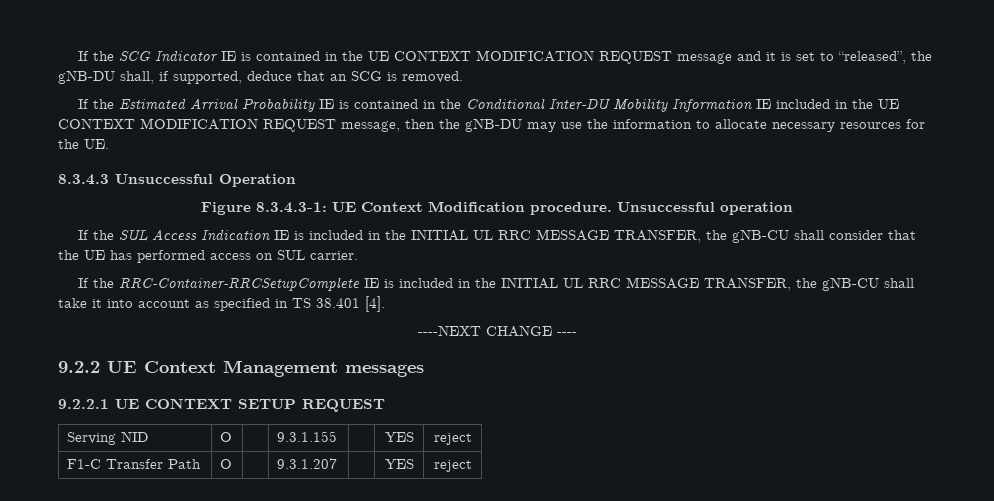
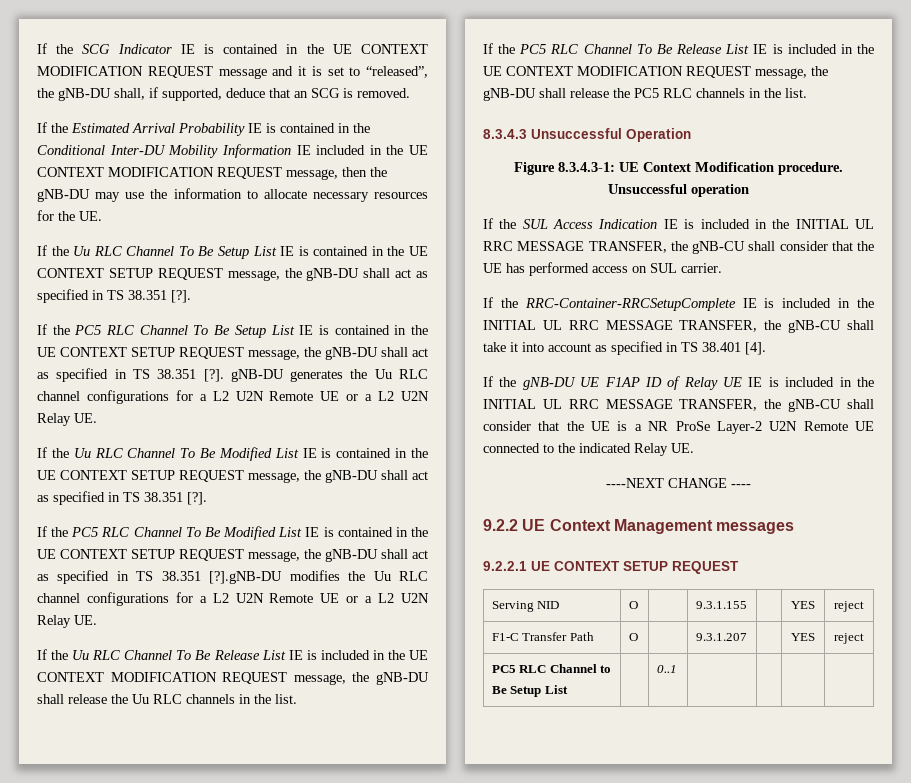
(109, 144) none -> [37,245,428,259] [37,268,428,281] [37,289,191,303] [37,324,428,338] [37,347,428,360] [37,368,429,382] [37,390,430,404] [37,413,97,426] [37,447,429,461] [37,470,428,483] [37,491,207,505] [37,526,428,540] [37,549,428,562] [37,570,429,584] [37,592,430,606] [37,615,97,628] [37,649,428,660] [37,672,430,685] [37,694,297,704] [483,43,874,54] [483,66,828,79] [483,88,807,101] // If the Uu RLC Channel To Be Setup List IE is contained in the UE CONTEXT SETUP REQUEST message, the gNB-DU shall act as specified in TS 38.351 [?]. // If the PC5 RLC Channel To Be Setup List IE is contained in the UE CONTEXT SETUP REQUEST message, the gNB-DU shall act as specified in TS 38.351 [?]. gNB-DU generates the Uu RLC channel configurations for a L2 U2N Remote UE or a L2 U2N Relay UE. // If the Uu RLC Channel To Be Modified List IE is contained in the UE CONTEXT SETUP REQUEST message, the gNB-DU shall act as specified in TS 38.351 [?]. // If the PC5 RLC Channel To Be Modified List IE is contained in the UE CONTEXT SETUP REQUEST message, the gNB-DU shall act as specified in TS 38.351 [?].gNB-DU modifies the Uu RLC channel configurations for a L2 U2N Remote UE or a L2 U2N Relay UE. // If the Uu RLC Channel To Be Release List IE is included in the UE CONTEXT MODIFICATION REQUEST message, the gNB-DU shall release the Uu RLC channels in the list. // If the PC5 RLC Channel To Be Release List IE is included in the UE CONTEXT MODIFICATION REQUEST message, the gNB-DU shall release the PC5 RLC channels in the list.
(385, 304) none -> [483,376,874,390] [483,399,874,412] [483,421,874,434] [483,443,694,456] // If the gNB-DU UE F1AP ID of Relay UE IE is included in the INITIAL UL RRC MESSAGE TRANSFER, the gNB-CU shall consider that the UE is a NR ProSe Layer-2 U2N Remote UE connected to the indicated Relay UE.
(472, 466) none -> [491,664,612,673] [491,685,568,697] [656,665,677,673] // PC5 RLC Channel to Be Setup List | | 0..1 | | | |

